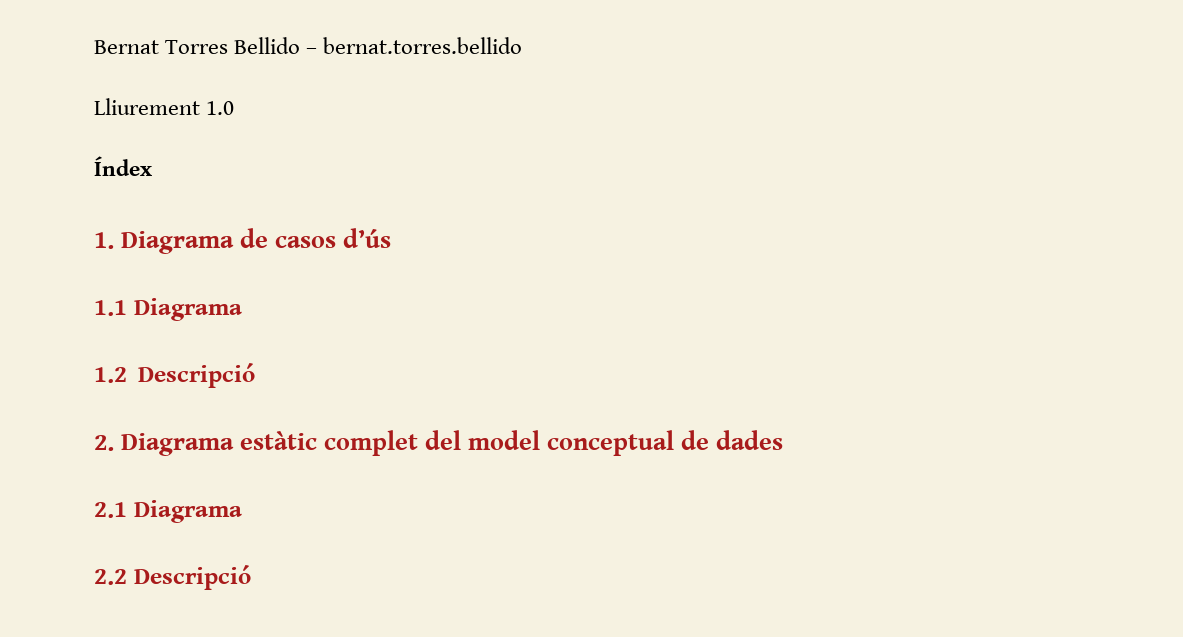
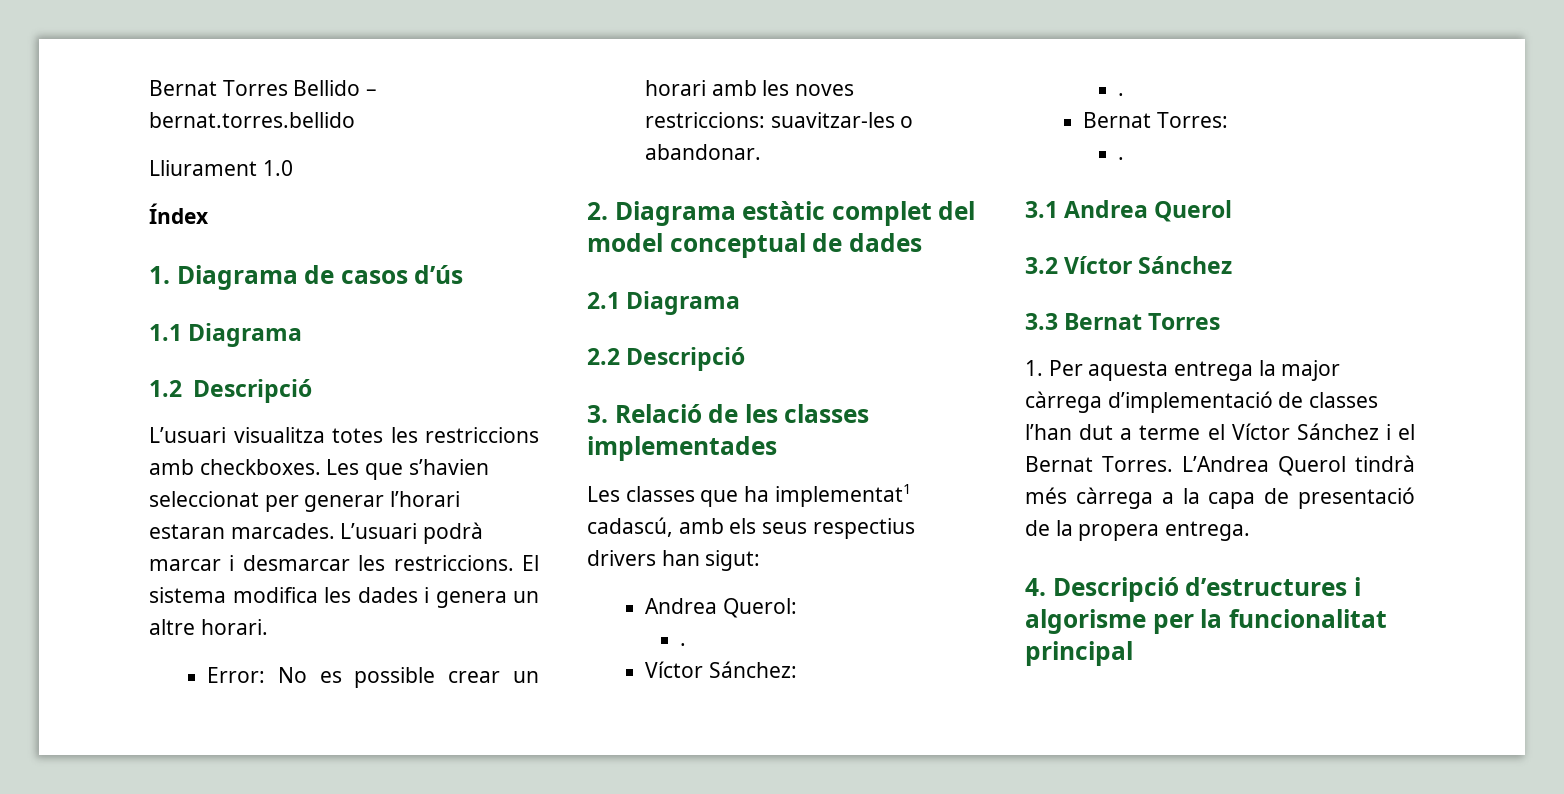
[94,98,200,115] Lliurement -> [149,160,257,176] Lliurament
(256, 375) none -> [149,427,539,443] [149,459,489,480] [149,491,461,512] [149,522,484,544] [149,555,539,571] [149,587,539,608] [149,619,268,635] [207,667,539,688] [645,80,855,96] [645,112,914,128] [645,144,762,160] // L’usuari visualitza totes les restriccions amb checkboxes. Les que s’havien seleccionat per generar l’horari estaran marcades. L’usuari podrà marcar i desmarcar les restriccions. El sistema modifica les dades i genera un altre horari. // Error: No es possible crear un horari amb les noves restriccions: suavitzar-les o abandonar.
(251, 577) none -> [587,404,870,423] [587,436,777,461] [587,484,911,507] [587,517,915,539] [587,550,761,571] [645,598,797,618] [680,643,687,646] [645,661,797,678] [1118,93,1125,96] [1083,112,1228,128] [1118,157,1125,160] [1025,200,1233,222] [1025,256,1233,274] [1025,313,1221,330] [1025,360,1341,381] [1025,391,1379,413] [1025,423,1415,440] [1025,455,1415,476] [1025,487,1415,509] [1025,520,1251,541] [1025,577,1361,602] [1025,609,1387,634] [1025,641,1133,666] // 3. Relació de les classes implementades // Les classes que ha implementat1 cadascú, amb els seus respectius drivers han sigut: // Andrea Querol: // . // Víctor Sánchez: // . // Bernat Torres: // . // 3.1 Andrea Querol // 3.2 Víctor Sánchez // 3.3 Bernat Torres // 1. Per aquesta entrega la major càrrega d’implementació de classes l’han dut a terme el Víctor Sánchez i el Bernat Torres. L’Andrea Querol tindrà més càrrega a la capa de presentació de la propera entrega. // 4. Descripció d’estructures i algorisme per la funcionalitat principal

